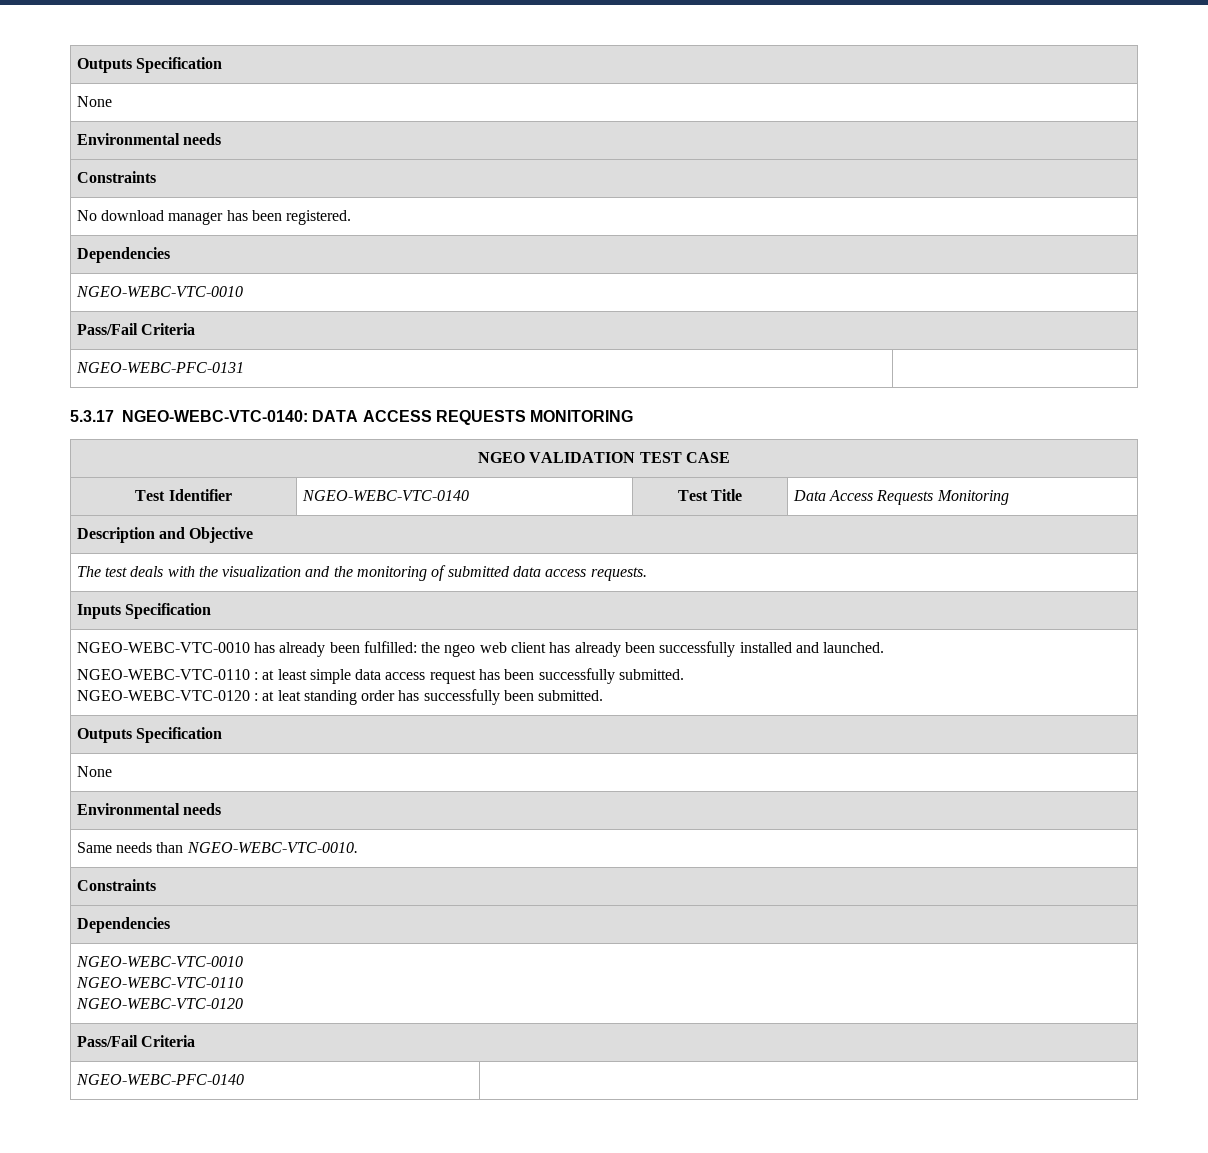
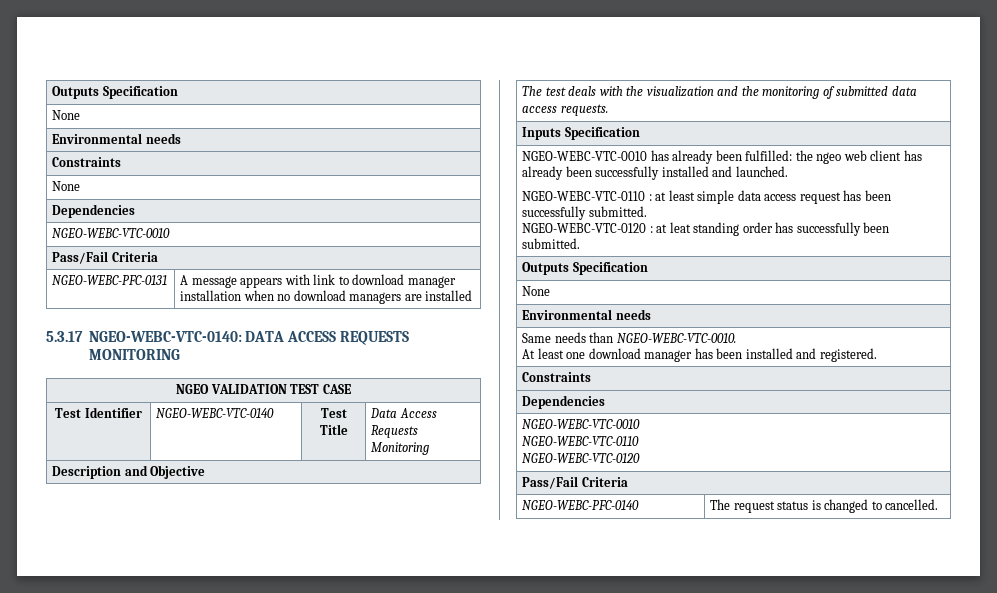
[76,210,352,225] // No download manager has been registered. -> [52,181,81,191] // None
(244, 367) none -> [180,274,456,288] [180,290,473,304] A message appears with link to download manager installation when no download managers are installed
(358, 847) none -> [522,348,877,362] // At least one download manager has been installed and registered.
(244, 1079) none -> [710,499,939,513] The request status is changed to cancelled.

